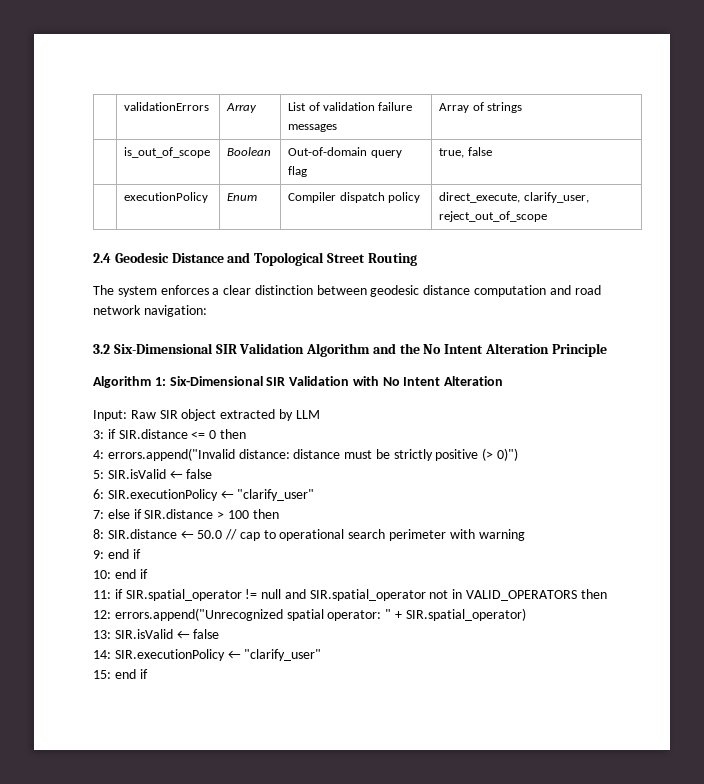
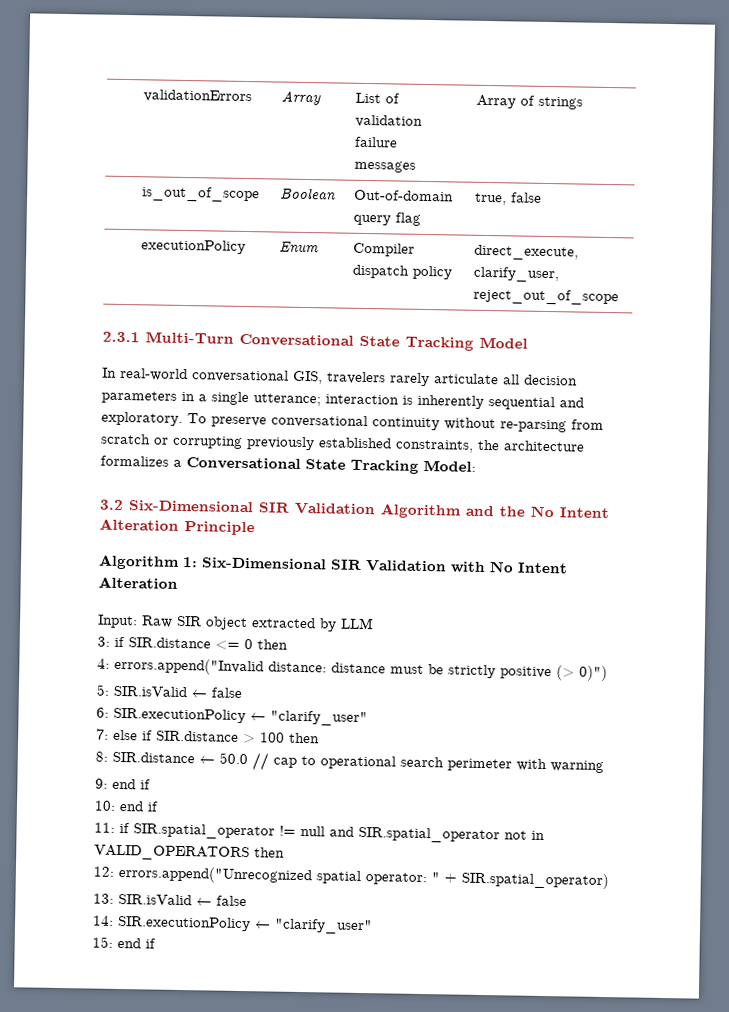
[93,252,417,266] [93,285,601,297] [93,305,207,317] 2.4 Geodesic Distance and Topological Street Routing // The system enforces a clear distinction between geodesic distance computation and road network navigation: -> [102,331,528,351] [102,367,578,387] [101,390,584,411] [101,411,604,433] [100,433,585,453] [100,455,476,474] 2.3.1 Multi-Turn Conversational State Tracking Model // In real-world conversational GIS, travelers rarely articulate all decision parameters in a single utterance; interaction is inherently sequential and exploratory. To preserve conversational continuity without re-parsing from scratch or corrupting previously established constraints, the architecture formalizes a Conversational State Tracking Model:

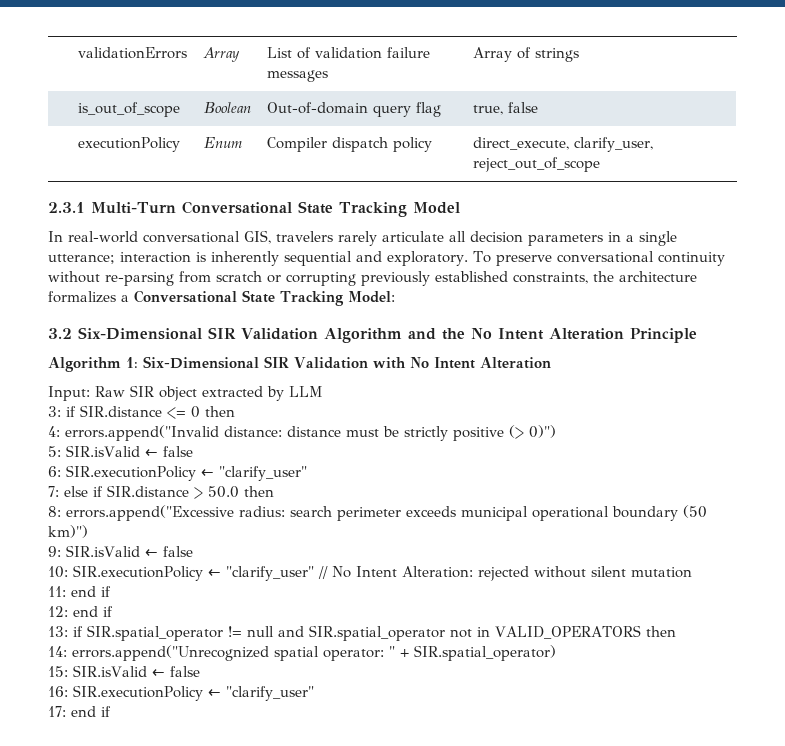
[260,732,285,743] 100 -> [208,486,239,498] 50.0
[112,751,604,774] [95,778,151,790] [94,800,159,812] [94,822,115,833] SIR.distance ← 50.0 // cap to operational search perimeter with warning // 9: end if // 10: end if // 11: -> [66,505,707,521] [48,525,88,538] [48,545,193,557] [48,565,692,581] [48,586,111,597] [48,606,113,617] [48,626,68,637] errors.append("Excessive radius: search perimeter exceeds municipal operational boundary (50 km)") // 9: SIR.isValid ← false // 10: SIR.executionPolicy ← "clarify_user" // No Intent Alteration: rejected without silent mutation // 11: end if // 12: end if // 13:
[93,866,114,877] 12: -> [48,646,67,657] 14:
[93,893,247,907] [93,915,373,935] [92,936,113,948] 13: SIR.isValid ← false // 14: SIR.executionPolicy ← "clarify_user" // 15: -> [48,665,200,677] [48,685,314,701] [48,706,66,717] 15: SIR.isValid ← false // 16: SIR.executionPolicy ← "clarify_user" // 17:

